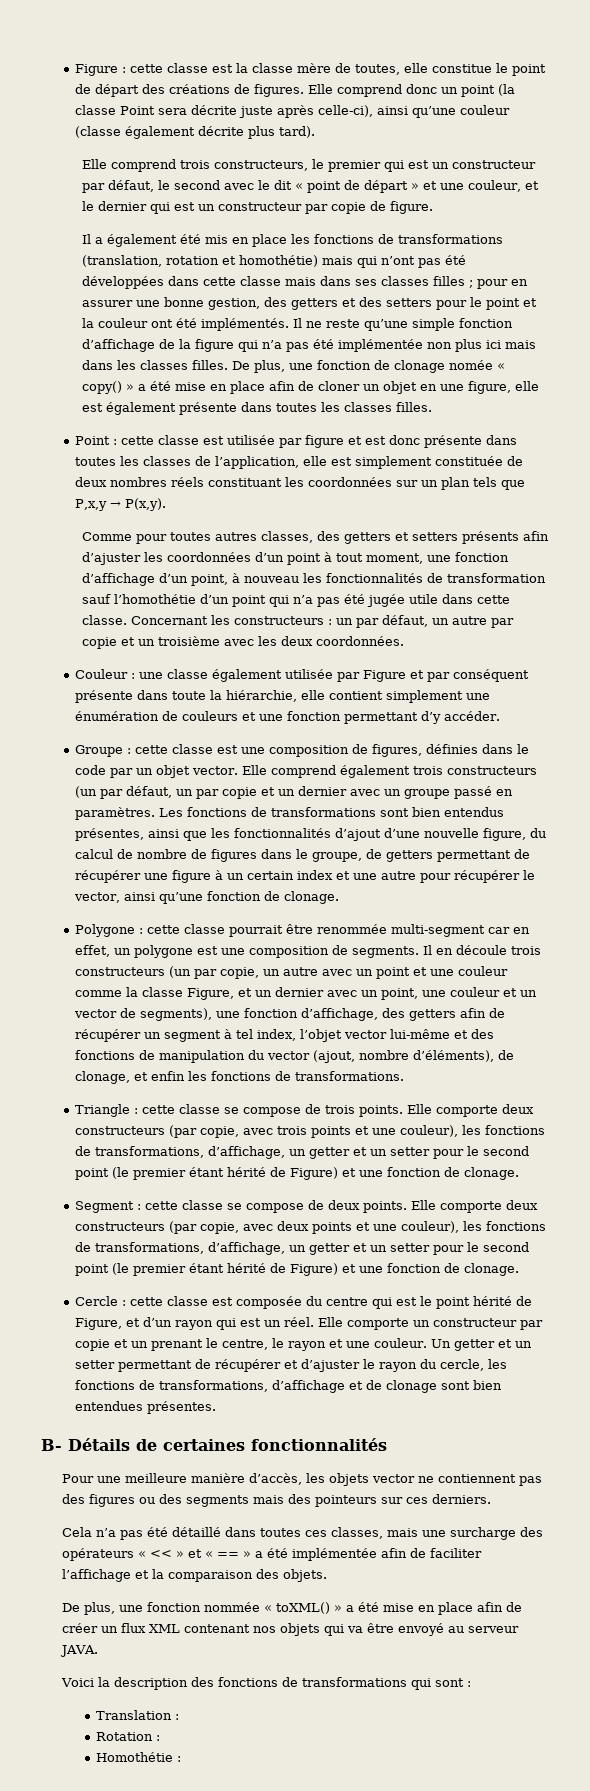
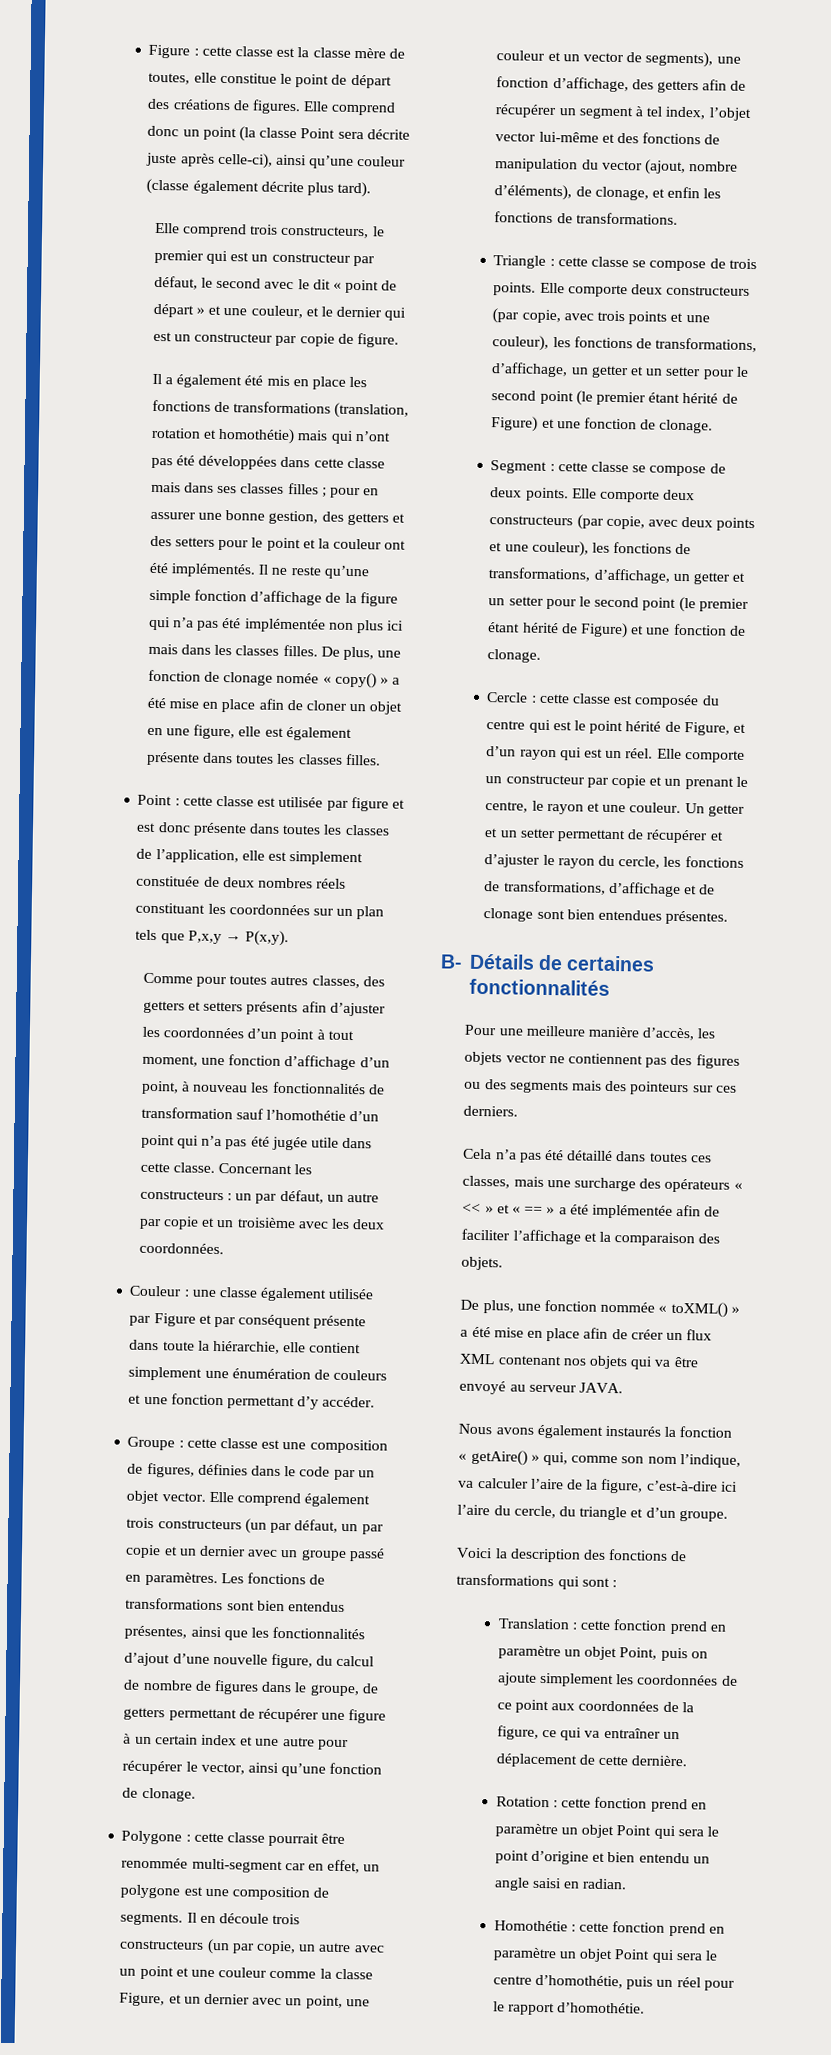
(98, 1651) none -> [458,1423,733,1439] [458,1449,741,1468] [458,1477,738,1494] [457,1504,728,1522] // Nous avons également instaurés la fonction « getAire() » qui, comme son nom l’indique, va calculer l’aire de la figure, c’est-à-dire ici l’aire du cercle, du triangle et d’un groupe.
[95,1732,160,1741] [95,1752,181,1762] // Rotation : // Homothétie : -> [580,1619,726,1635] [497,1645,708,1662] [497,1672,738,1688] [496,1699,694,1714] [496,1725,680,1741] [495,1753,688,1768] [495,1796,707,1813] [494,1823,719,1840] [494,1850,710,1865] [493,1877,628,1891] [493,1920,725,1937] [492,1947,718,1964] [492,1974,735,1991] [492,2001,646,2016] cette fonction prend en paramètre un objet Point, puis on ajoute simplement les coordonnées de ce point aux coordonnées de la figure, ce qui va entraîner un déplacement de cette dernière. // Rotation : cette fonction prend en paramètre un objet Point qui sera le point d’origine et bien entendu un angle saisi en radian. // Homothétie : cette fonction prend en paramètre un objet Point qui sera le centre d’homothétie, puis un réel pour le rapport d’homothétie.

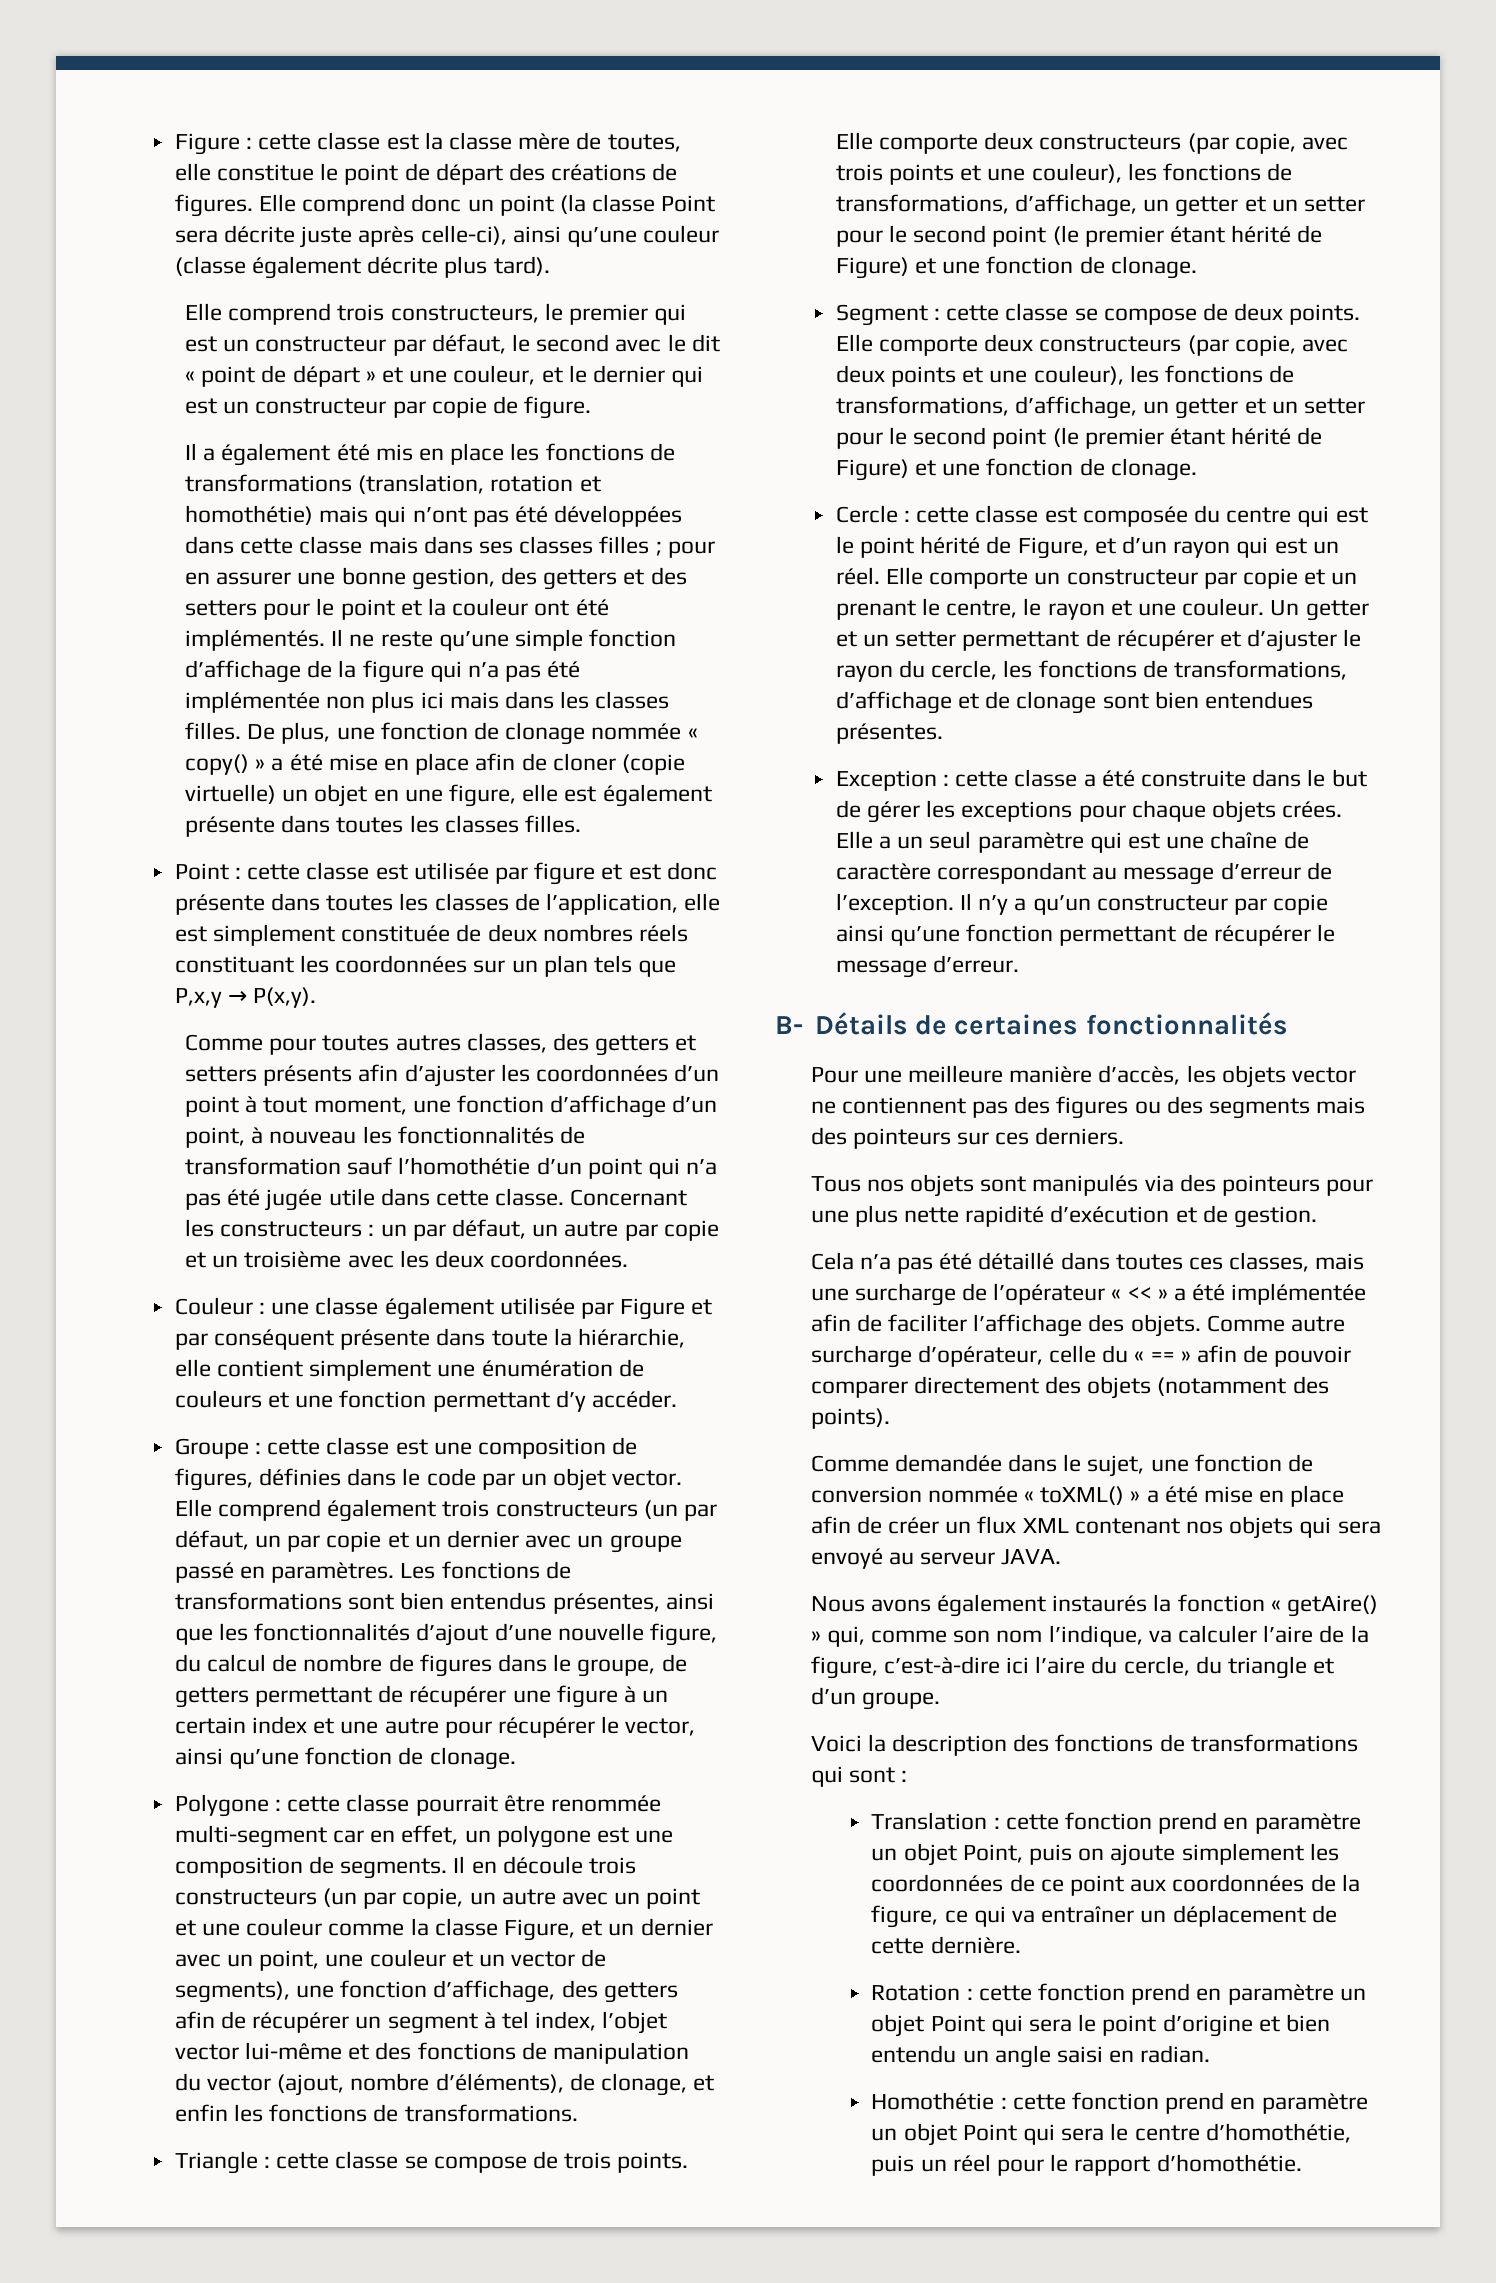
[276,672,320,684] nomée -> [591,723,682,740] nommée
(347, 705) none -> [622,754,686,775] [185,784,277,804] (copie virtuelle)
(729, 917) none -> [835,769,1367,791] [835,800,1343,823] [835,831,1309,853] [835,862,1332,885] [835,893,1329,915] [835,924,1336,946] [835,955,1020,978] // Exception : cette classe a été construite dans le but de gérer les exceptions pour chaque objets crées. Elle a un seul paramètre qui est une chaîne de caractère correspondant au message d’erreur de l’exception. Il n’y a qu’un constructeur par copie ainsi qu’une fonction permettant de récupérer le message d’erreur.
(519, 1111) none -> [810,1174,1374,1197] [810,1205,1317,1228] // Tous nos objets sont manipulés via des pointeurs pour une plus nette rapidité d’exécution et de gestion.
[639,1178,731,1193] des opérateurs -> [961,1283,1106,1305] de l’opérateur
[496,1204,556,1215] et « == » -> (1168, 1294) none
[583,1231,696,1247] et la comparaison -> (1083, 1325) none
[460,1299,597,1314] // De plus, une fonction -> [1206,1315,1345,1332] [810,1345,1352,1368] [810,1376,1329,1399] [810,1408,890,1429] [810,1454,1313,1477] [810,1486,922,1503] Comme autre surcharge d’opérateur, celle du « == » afin de pouvoir comparer directement des objets (notamment des points). // Comme demandée dans le sujet, une fonction de conversion
[654,1356,699,1368] va être -> [1337,1521,1381,1534] sera

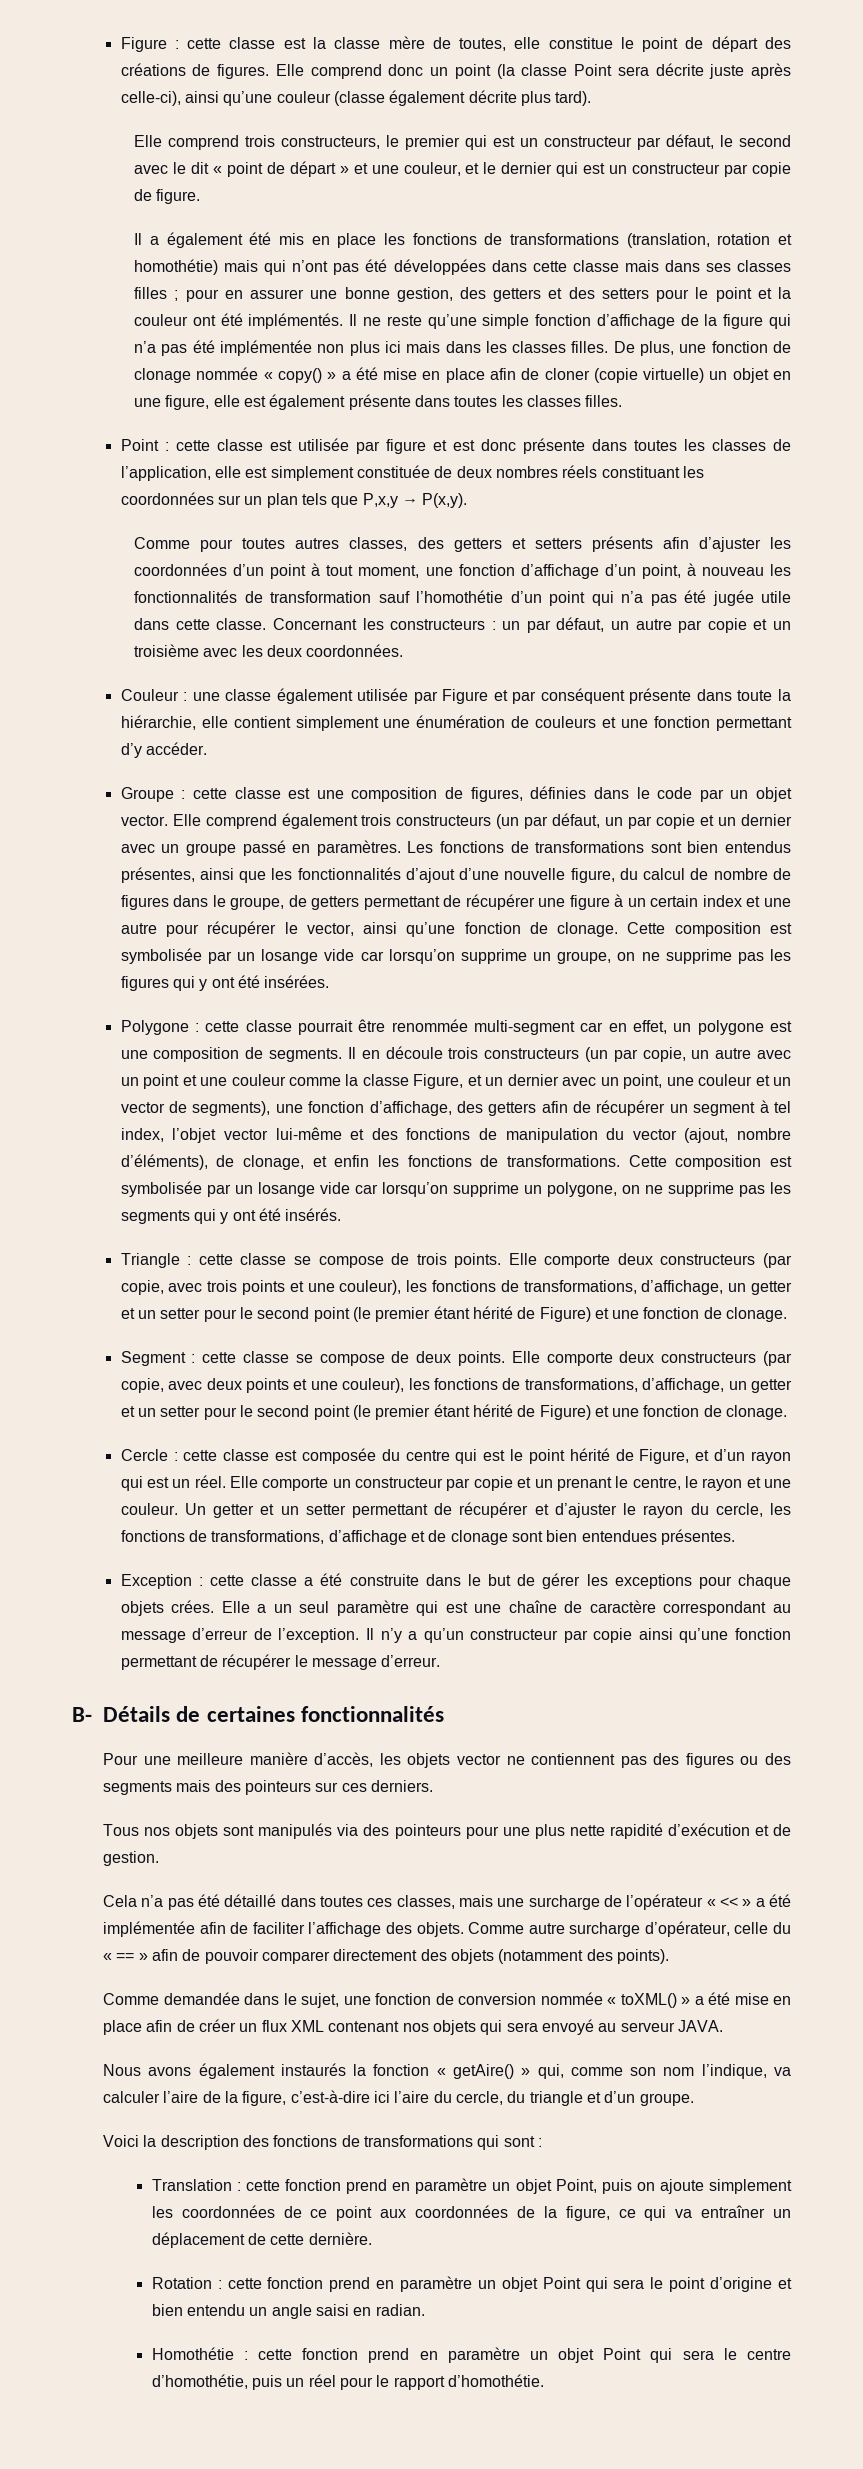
(516, 1758) none -> [627,922,792,937] [120,948,792,964] [120,975,330,991] Cette composition est symbolisée par un losange vide car lorsqu’on supprime un groupe, on ne supprime pas les figures qui y ont été insérées.
(578, 2113) none -> [628,1155,793,1170] [120,1181,791,1197] [120,1208,342,1224] Cette composition est symbolisée par un losange vide car lorsqu’on supprime un polygone, on ne supprime pas les segments qui y ont été insérés.

